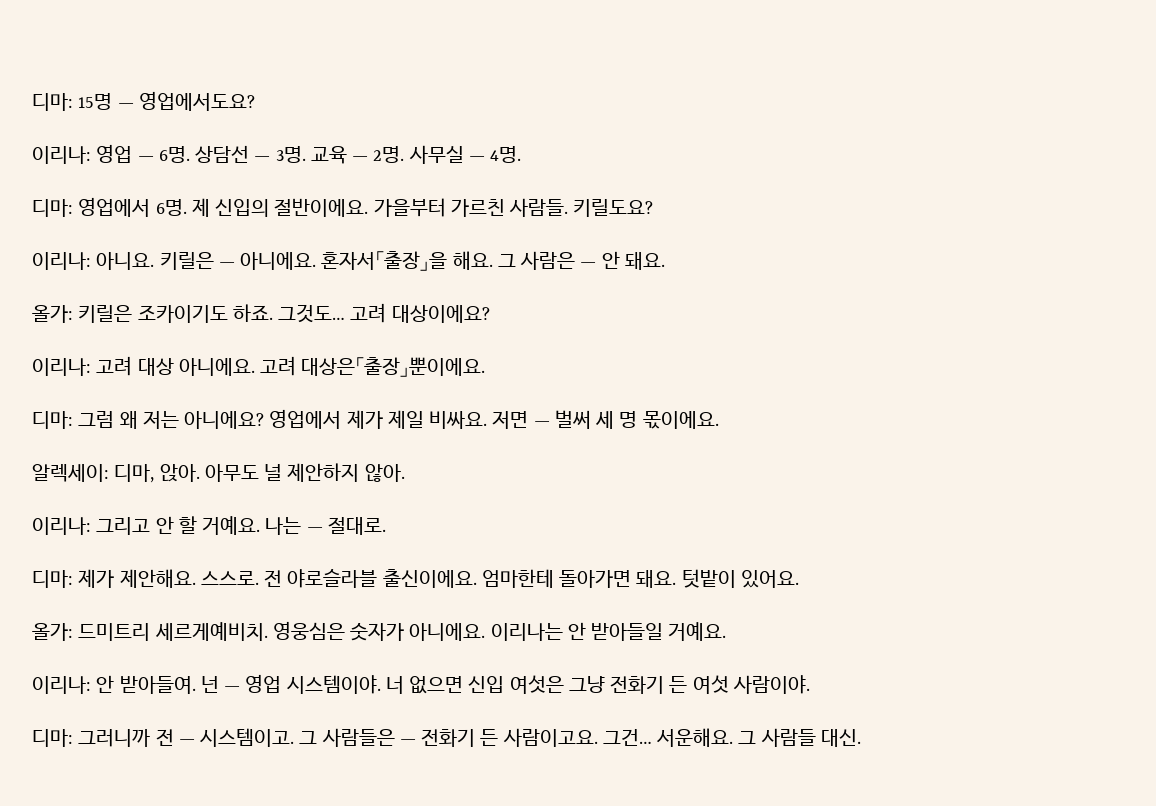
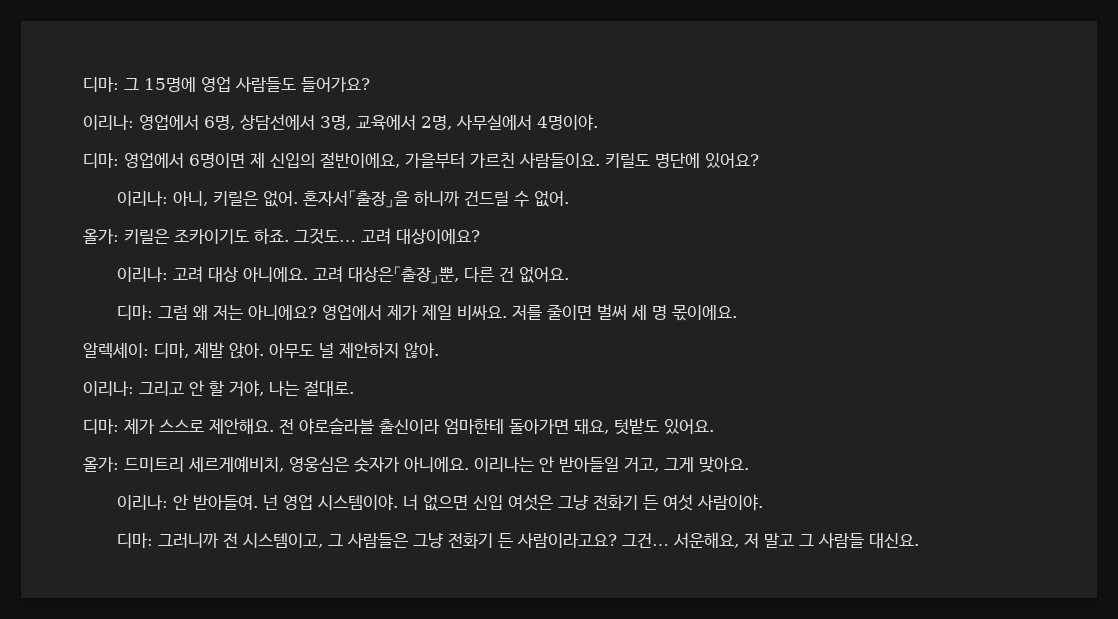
[32,91,255,111] [32,144,522,164] 디마: 15명 — 영업에서도요? // 이리나: 영업 — 6명. 상담선 — 3명. 교육 — 2명. 사무실 — 4명. -> [83,76,370,92] [83,114,598,131] 디마: 그 15명에 영업 사람들도 들어가요? // 이리나: 영업에서 6명, 상담선에서 3명, 교육에서 2명, 사무실에서 4명이야.
[155,199,187,216] 6명. -> [189,153,245,168] 6명이면
[274,198,369,217] 절반이에요. -> [320,152,400,168] 절반이에요,
[509,198,654,217] [32,251,665,271] 사람들. 키릴도요? // 이리나: 아니요. 키릴은 — 아니에요. 혼자서「출장」을 해요. 그 사람은 — 안 돼요. -> [519,152,759,168] [116,190,569,208] 사람들이요. 키릴도 명단에 있어요? // 이리나: 아니, 키릴은 없어. 혼자서「출장」을 하니까 건드릴 수 없어.
[409,357,486,376] 뿐이에요. -> [438,267,569,283] 뿐, 다른 건 없어요.
[492,411,550,429] 저면 — -> [511,304,592,320] 저를 줄이면
(155, 473) none -> [194,342,224,358] 제발
[202,516,323,535] 거예요. 나는 — -> [229,380,299,397] 거야, 나는
[119,569,259,588] 제안해요. 스스로. -> [159,418,274,434] 스스로 제안해요.
[382,569,477,588] 출신이에요. -> [379,419,440,434] 출신이라
[636,569,736,588] 돼요. 텃밭이 -> [574,418,659,435] 돼요, 텃밭도
[154,622,268,641] 세르게예비치. -> [188,456,284,472] 세르게예비치,
[668,622,727,641] 거예요. -> [624,457,749,472] 거고, 그게 맞아요.
[224,686,241,691] — -> (278, 502) none
[178,728,295,747] — 시스템이고. -> [242,533,323,548] 시스템이고,
[399,728,734,747] — 전화기 든 사람이고요. 그건… 서운해요. -> [412,532,794,549] 그냥 전화기 든 사람이라고요? 그건… 서운해요, 저 말고
[820,729,861,747] 대신. -> [868,533,919,548] 대신요.

